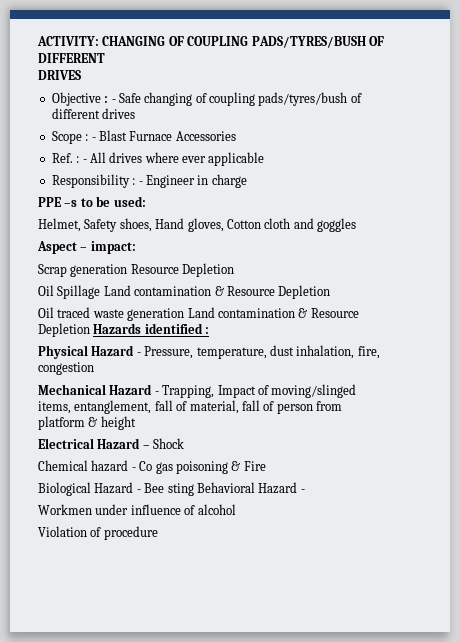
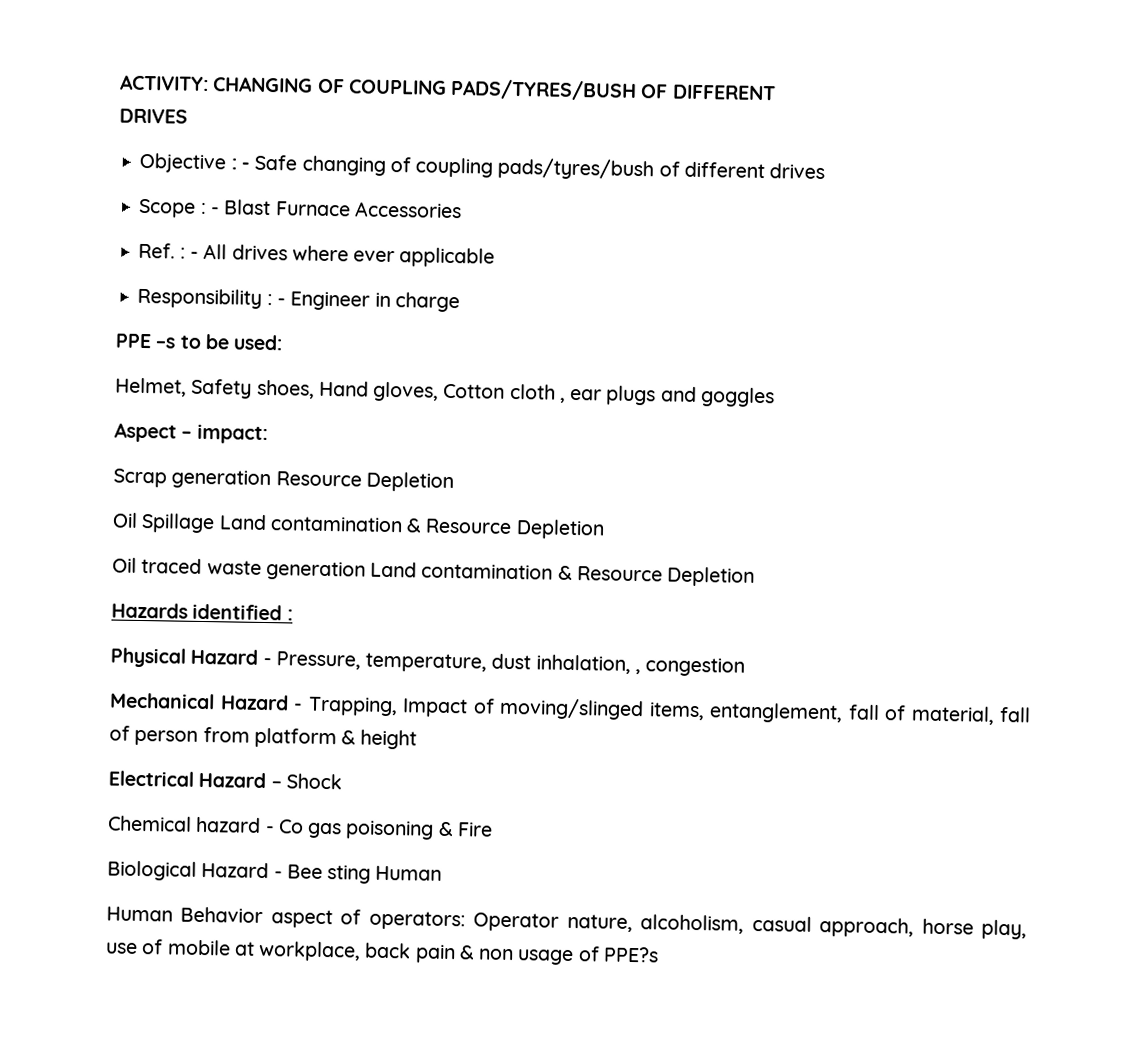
(291, 223) none -> [558,385,657,406] , ear plugs
(90, 330) none -> (756, 576) //
[357,346,380,359] fire, -> [634,669,641,675] ,
[196,482,305,494] [38,504,236,515] [38,526,158,540] Behavioral Hazard - // Workmen under influence of alcohol // Violation of procedure -> [375,865,443,881] [106,906,1028,940] [106,939,659,966] Human // Human Behavior aspect of operators: Operator nature, alcoholism, casual approach, horse play, use of mobile at workplace, back pain & non usage of PPE?s

